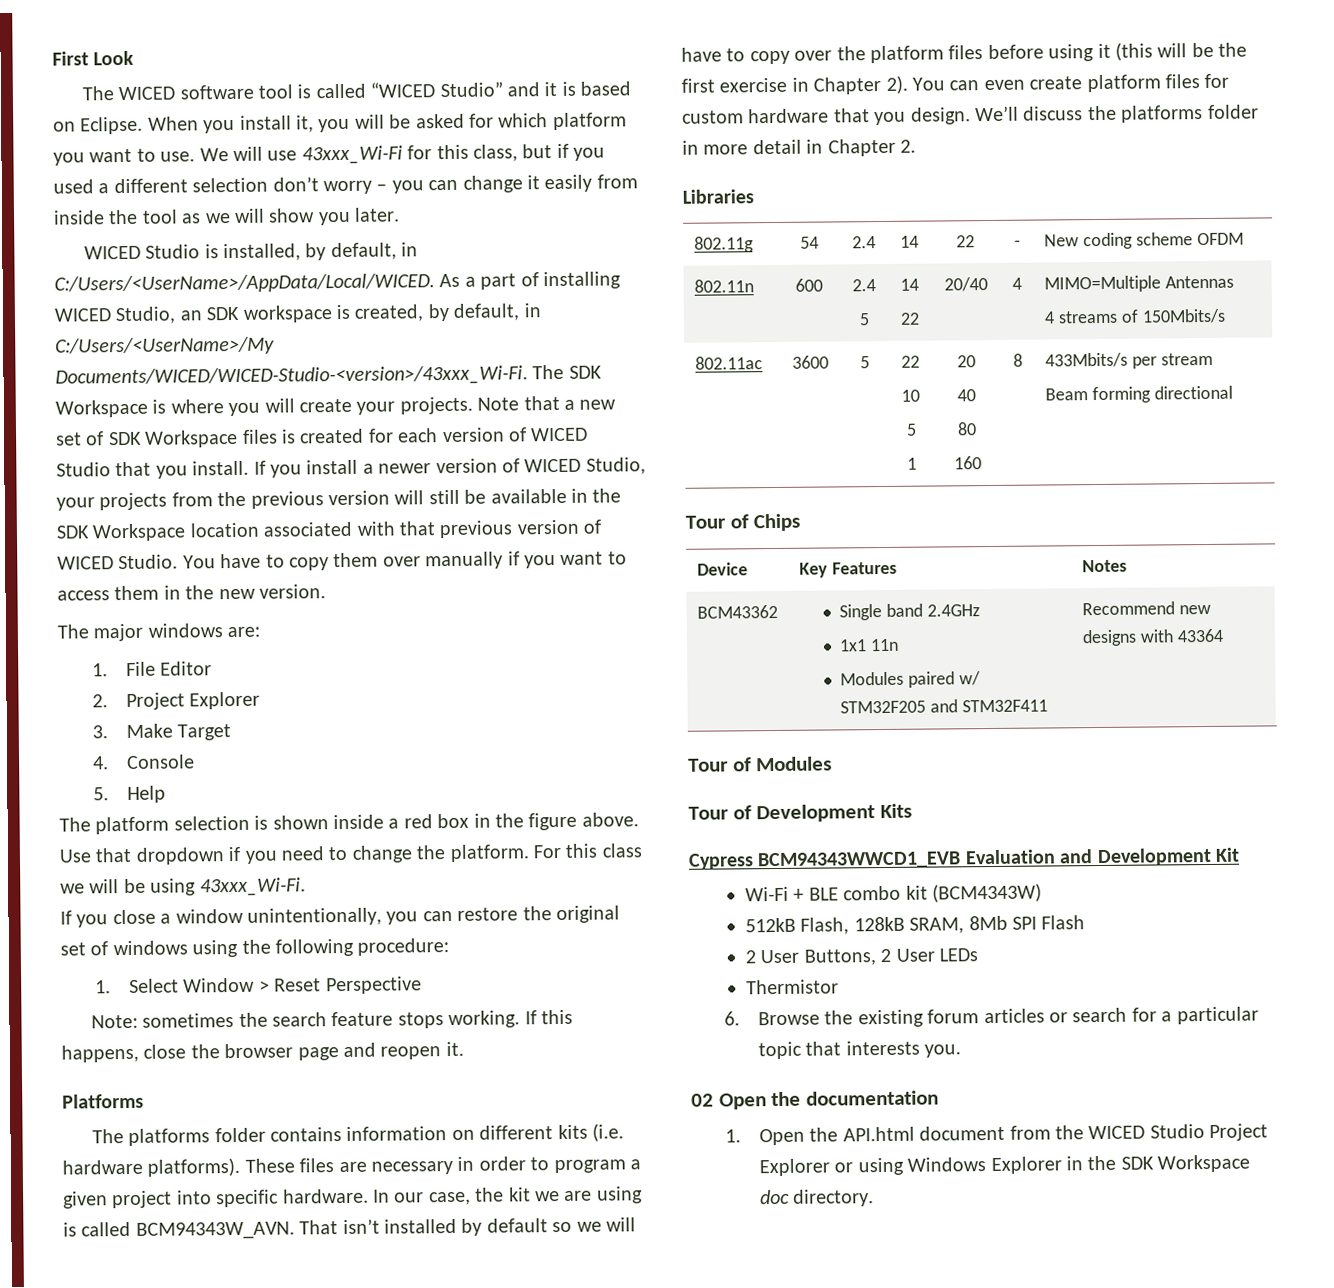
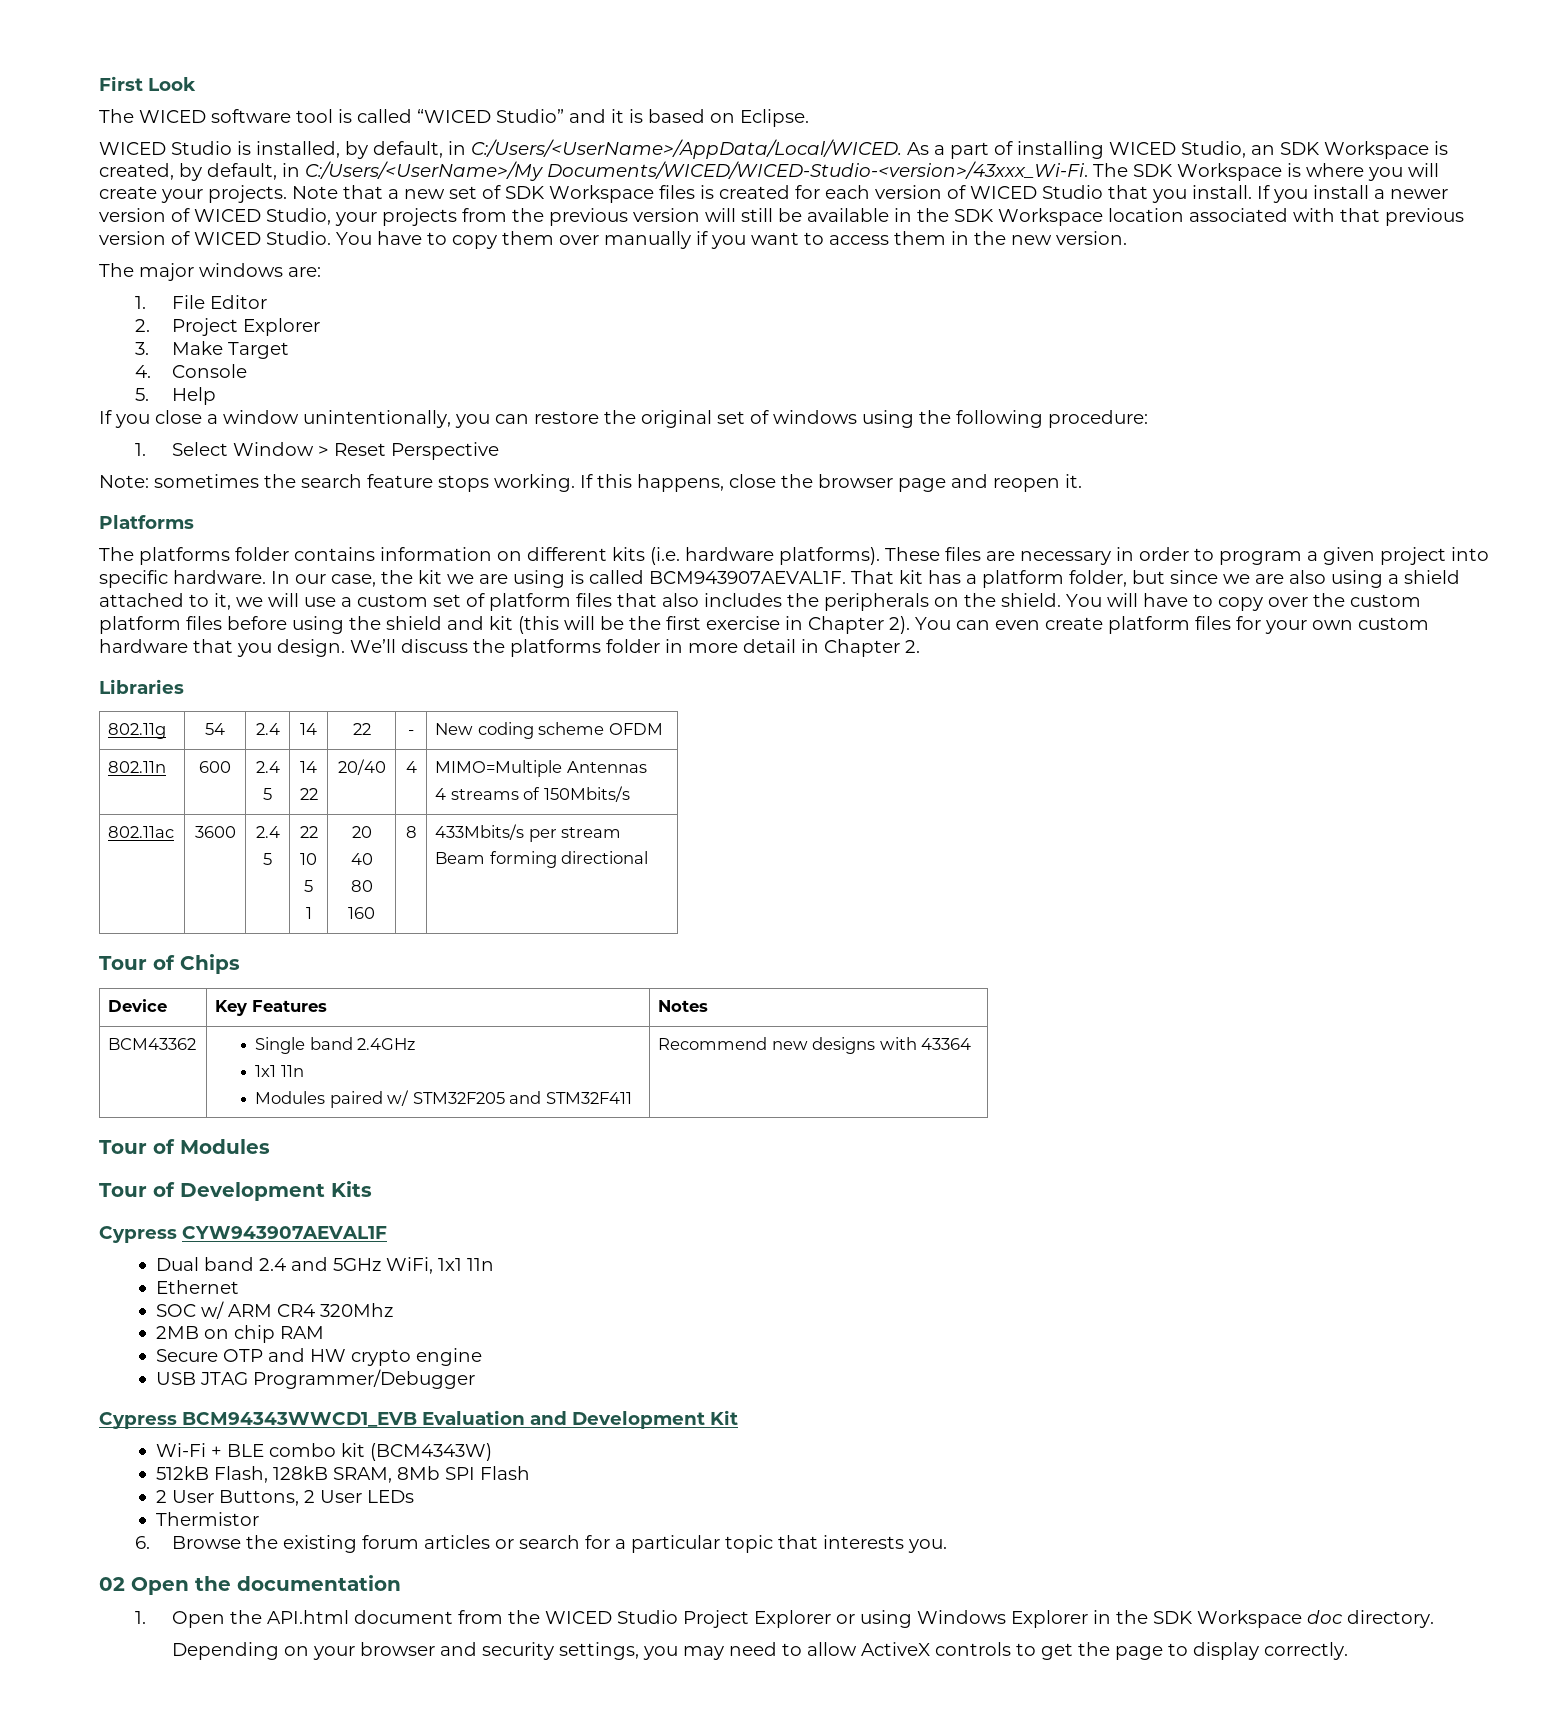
[147,112,627,134] [53,143,606,166] [53,174,638,195] [53,207,401,226] When you install it, you will be asked for which platform you want to use. We will use 43xxx_Wi-Fi for this class, but if you used a different selection don’t worry – you can change it easily from inside the tool as we will show you later. -> (809, 118) none
[242,305,333,323] workspace -> [1324,141,1429,159] Workspace
[59,812,639,835] [59,843,642,865] [60,877,306,897] // The platform selection is shown inside a red box in the figure above. Use that dropdown if you need to change the platform. For this class we will be using 43xxx_Wi-Fi. -> (216, 396) none
[135,1218,602,1240] BCM94343W_AVN. That isn’t installed by default so we -> [649,570,1460,588] [99,593,1102,611] BCM943907AEVAL1F. That kit has a platform folder, but since we are also using a shield attached to it, we will use a custom set of platform files that also includes the peripherals on the shield. You
(866, 53) none -> [1350,594,1421,607] custom
[1097,43,1111,58] it -> [349,616,513,630] the shield and kit
(1230, 81) none -> [1265,620,1353,634] your own
(829, 362) none -> [255,826,280,838] 2.4 //
(913, 811) none -> [99,1226,387,1243] [155,1257,494,1274] [155,1280,239,1294] [155,1301,393,1319] [155,1325,324,1343] [155,1348,482,1366] [155,1369,475,1389] // Cypress CYW943907AEVAL1F // Dual band 2.4 and 5GHz WiFi, 1x1 11n // Ethernet // SOC w/ ARM CR4 320Mhz // 2MB on chip RAM // Secure OTP and HW crypto engine // USB JTAG Programmer/Debugger
(875, 1198) none -> [171,1642,1348,1660] // Depending on your browser and security settings, you may need to allow ActiveX controls to get the page to display correctly.

